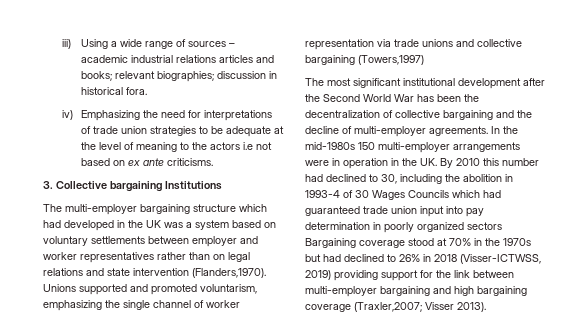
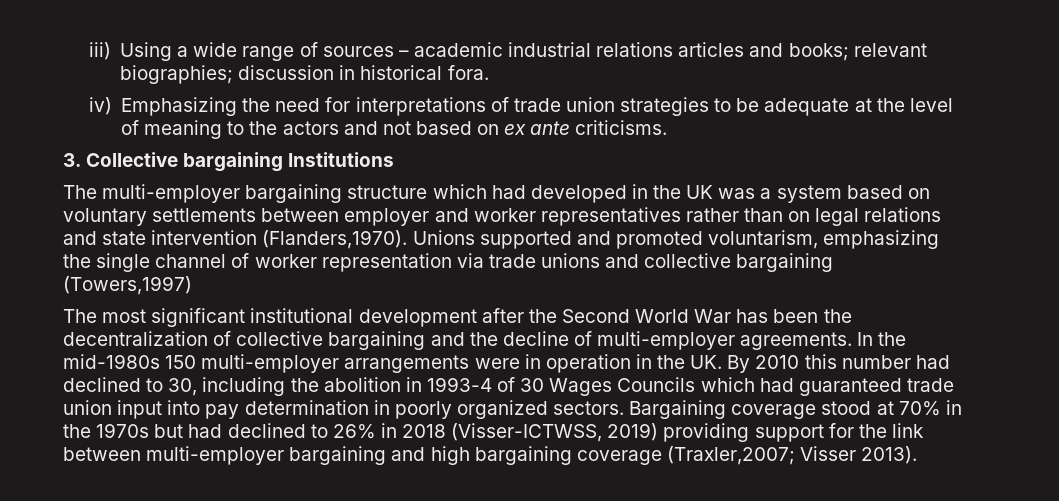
[242,142,253,150] i.e -> [343,121,378,135] and
[467,222,502,230] sectors -> [553,401,625,415] sectors.

